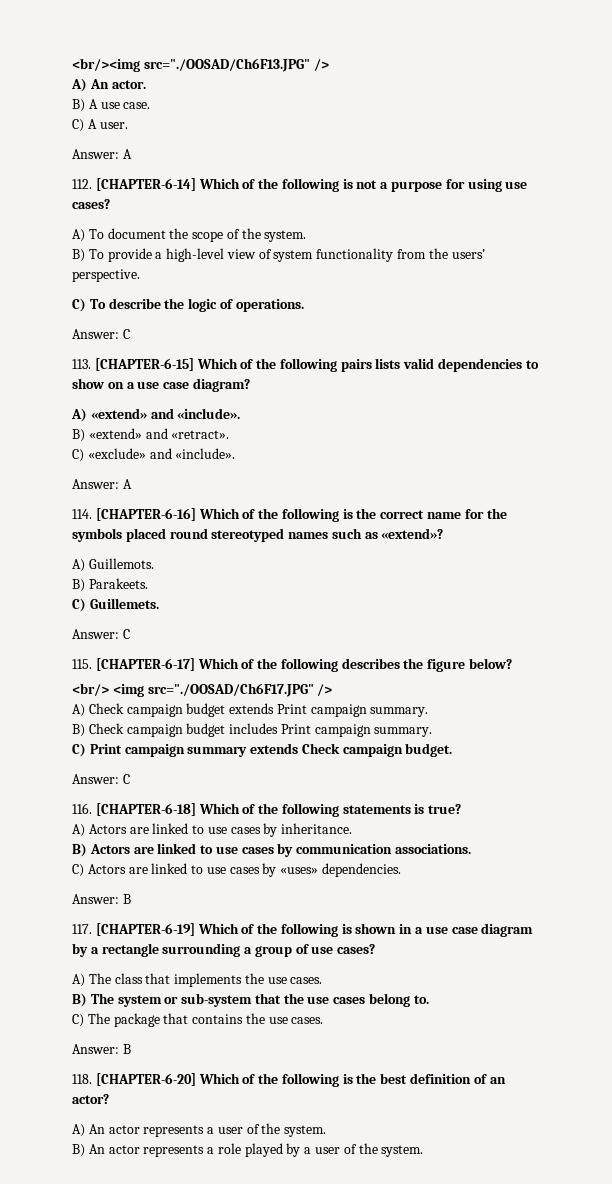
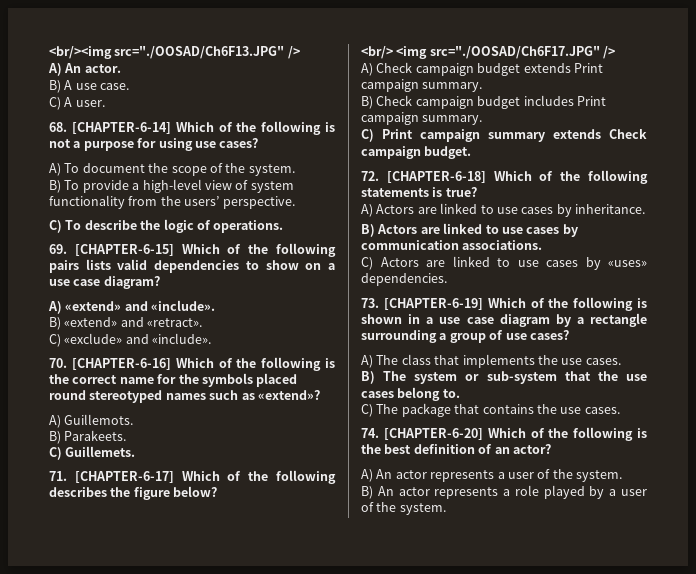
[72,149,132,159] [72,179,92,189] Answer: A // 112. -> [49,122,67,132] 68.
[72,329,130,339] [72,359,91,369] Answer: C // 113. -> [49,244,67,254] 69.
[72,479,132,489] [72,509,92,519] Answer: A // 114. -> [49,358,67,368] 70.
[72,629,130,639] [72,659,92,669] Answer: C // 115. -> [49,471,67,481] 71.
[72,774,130,784] [72,803,92,814] Answer: C // 116. -> [361,171,379,181] 72.
[72,894,131,904] [72,924,92,934] Answer: B // 117. -> [361,298,379,308] 73.
[72,1044,131,1054] [72,1074,92,1084] Answer: B // 118. -> [361,428,379,438] 74.

